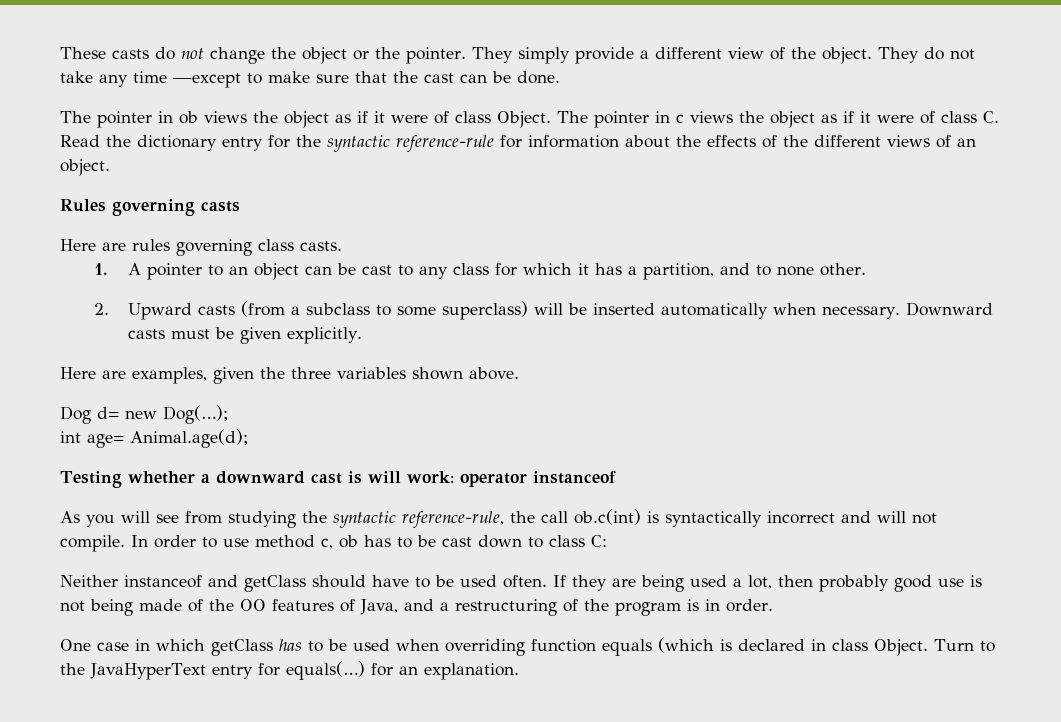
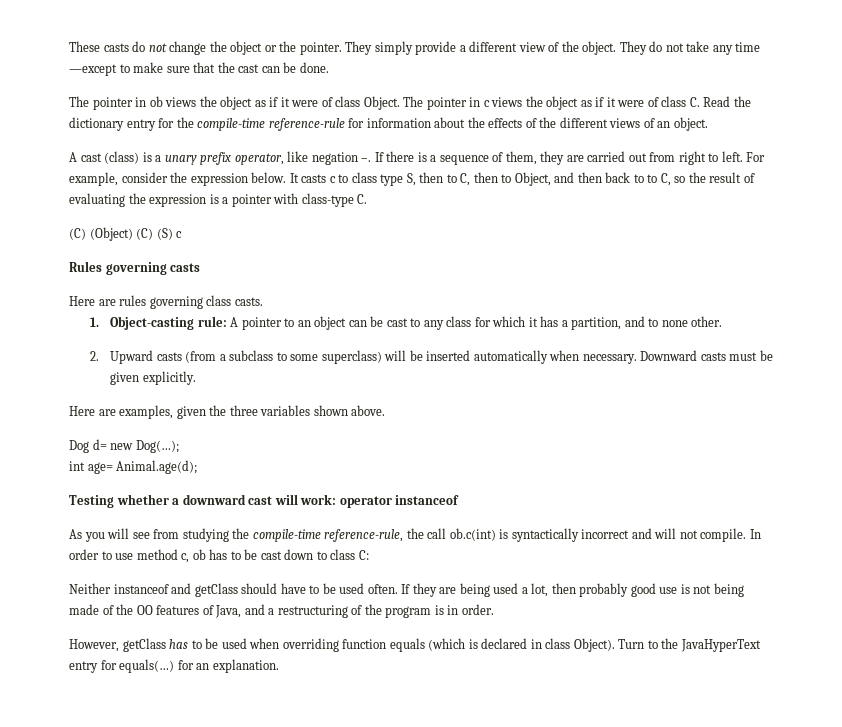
[327,135,390,152] syntactic -> [197,118,266,131] compile-time
(110, 167) none -> [69,151,766,165] [69,172,755,186] [69,193,368,207] [69,227,183,241] // A cast (class) is a unary prefix operator, like negation –. If there is a sequence of them, they are carried out from right to left. For example, consider the expression below. It casts c to class type S, then to C, then to Object, and then back to to C, so the result of evaluating the expression is a pointer with class-type C. // (C) (Object) (C) (S) c
(109, 269) none -> [110,316,227,330] Object-casting rule:
[347,471,362,484] is -> (273, 500) none
[333,511,396,528] syntactic -> [252,529,321,542] compile-time
[60,639,205,651] One case in which -> [69,639,119,652] However,
[874,639,928,656] Object. -> [573,638,615,652] Object).

